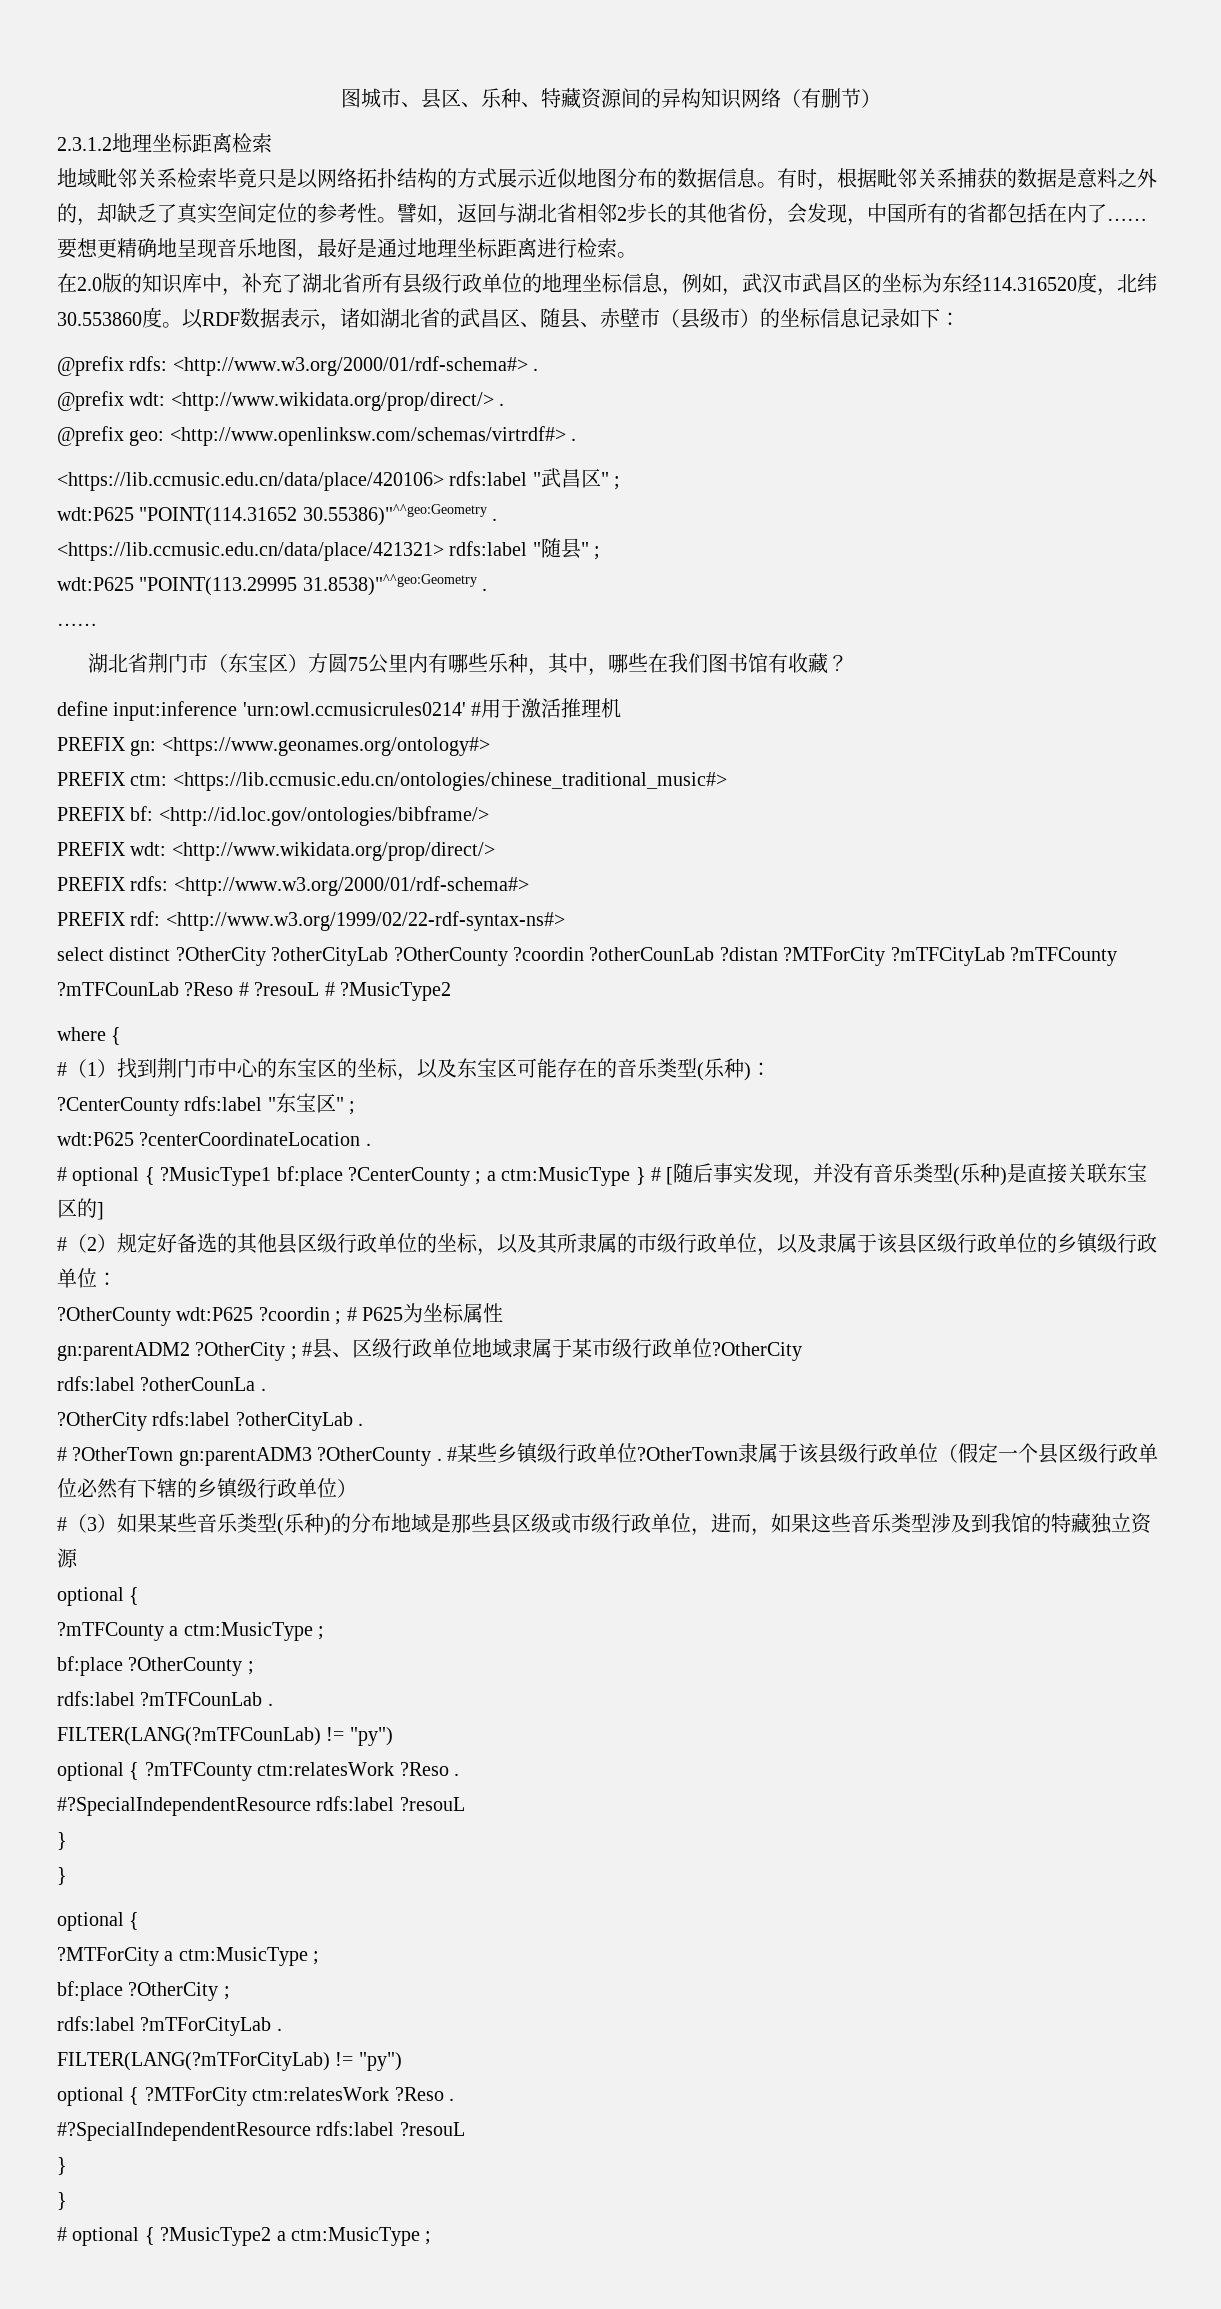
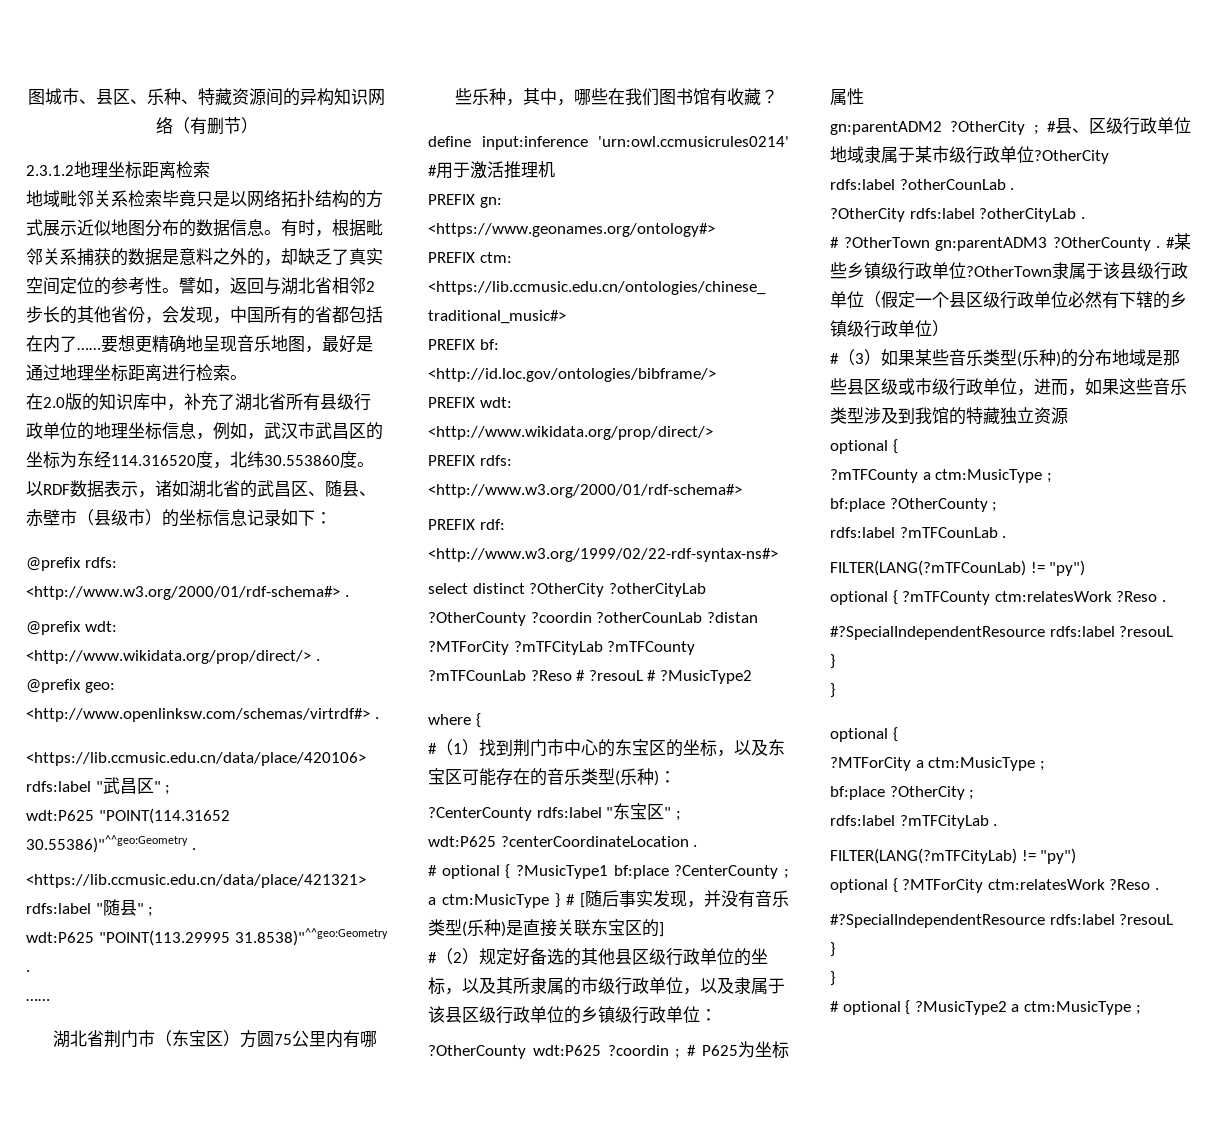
[140,1377,256,1391] ?otherCounLa -> [899,179,1006,190] ?otherCounLab
[140,2017,282,2036] [57,2052,330,2071] ?mTForCityLab . // FILTER(LANG(?mTForCityLab) -> [899,815,998,829] [830,848,1017,864] ?mTFCityLab . // FILTER(LANG(?mTFCityLab)

